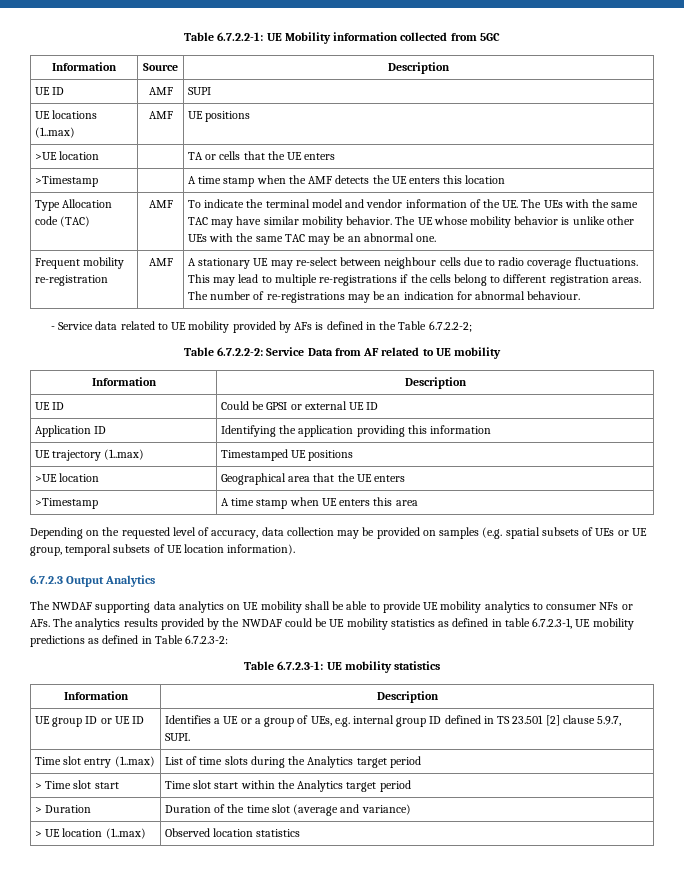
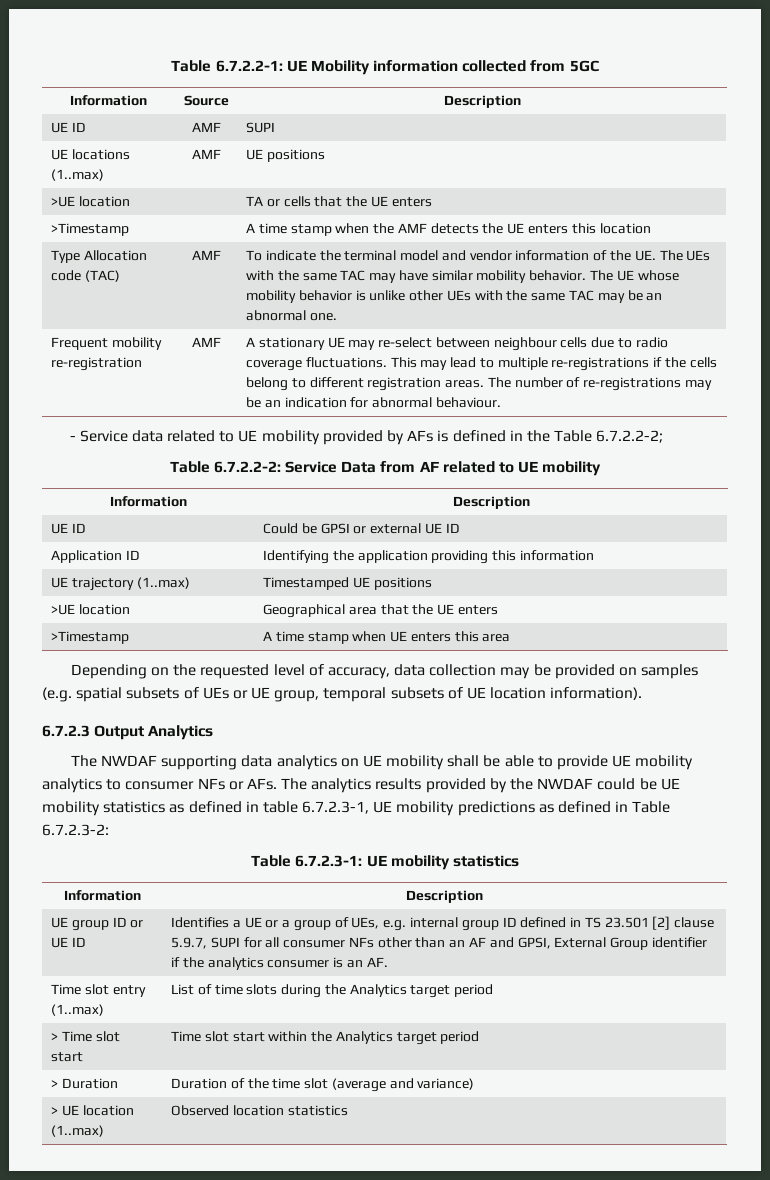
[164,733,190,741] SUPI. -> [210,937,707,950] [170,957,388,970] SUPI for all consumer NFs other than an AF and GPSI, External Group identifier if the analytics consumer is an AF.

